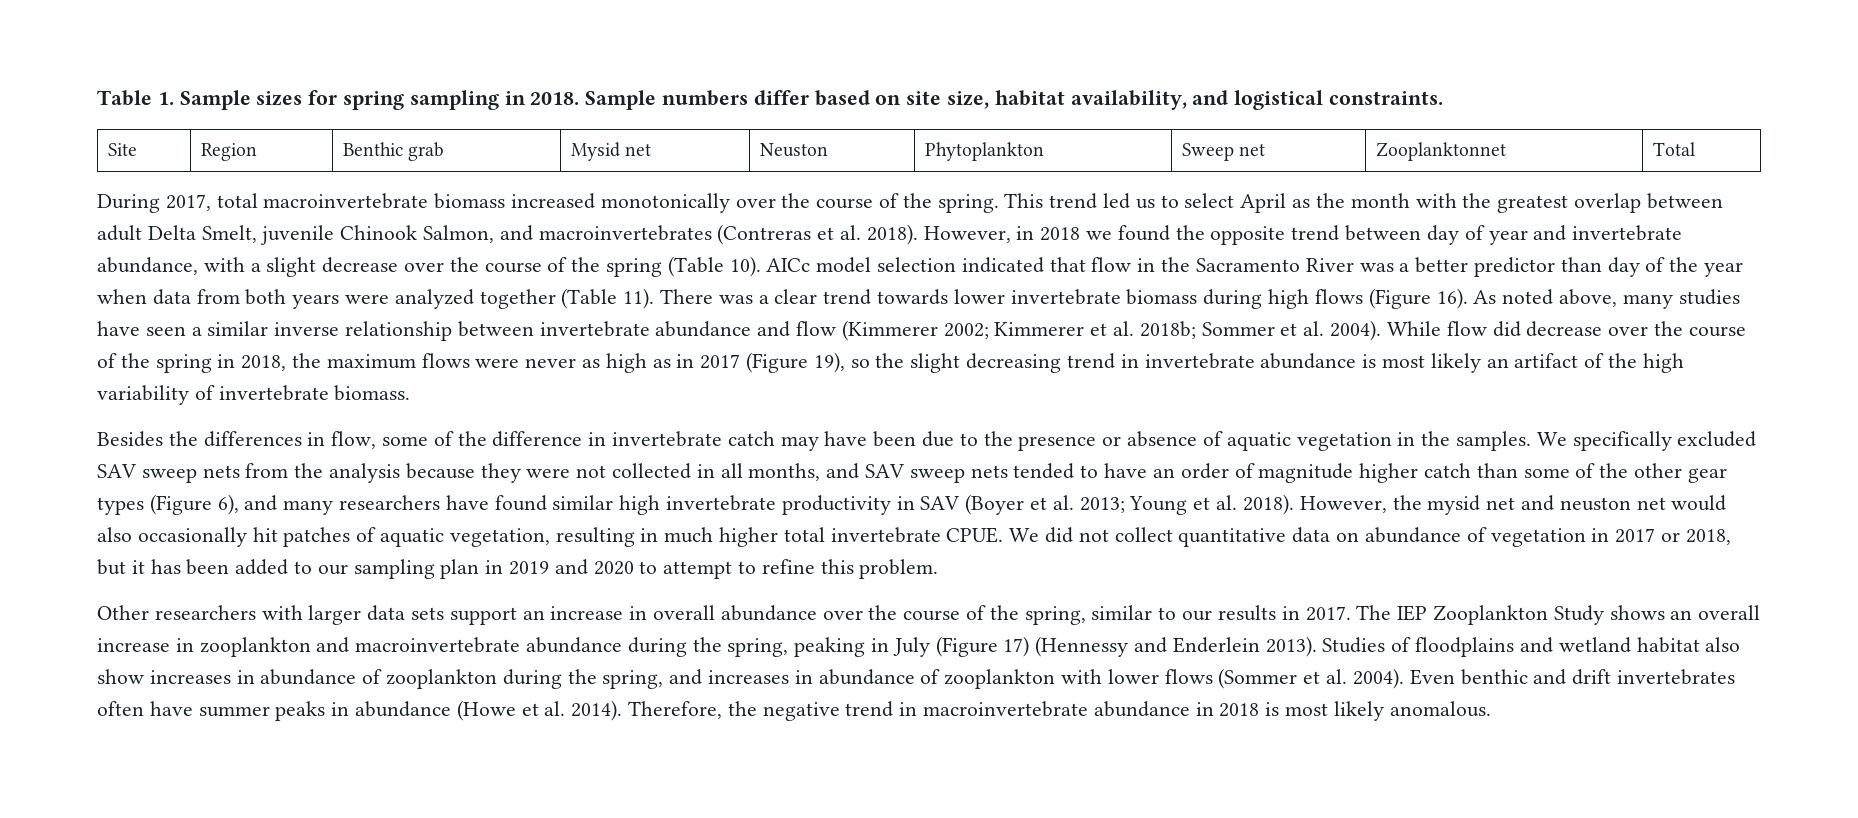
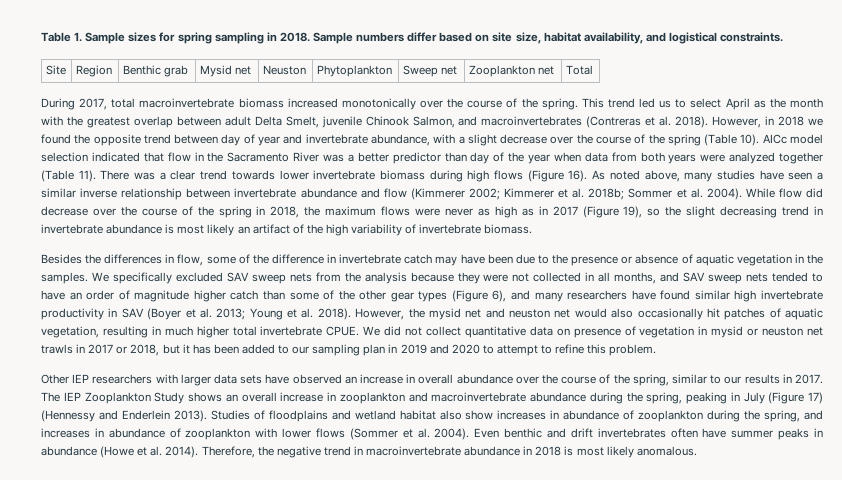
[1375,142,1506,161] Zooplanktonnet -> [468,65,555,77] Zooplankton net
[1364,527,1461,543] abundance -> [573,328,621,338] presence
(1610, 535) none -> [711,326,823,338] [41,344,86,354] mysid or neuston net trawls in
(149, 612) none -> [72,374,90,383] IEP
[449,607,517,625] support -> [265,374,342,384] have observed

